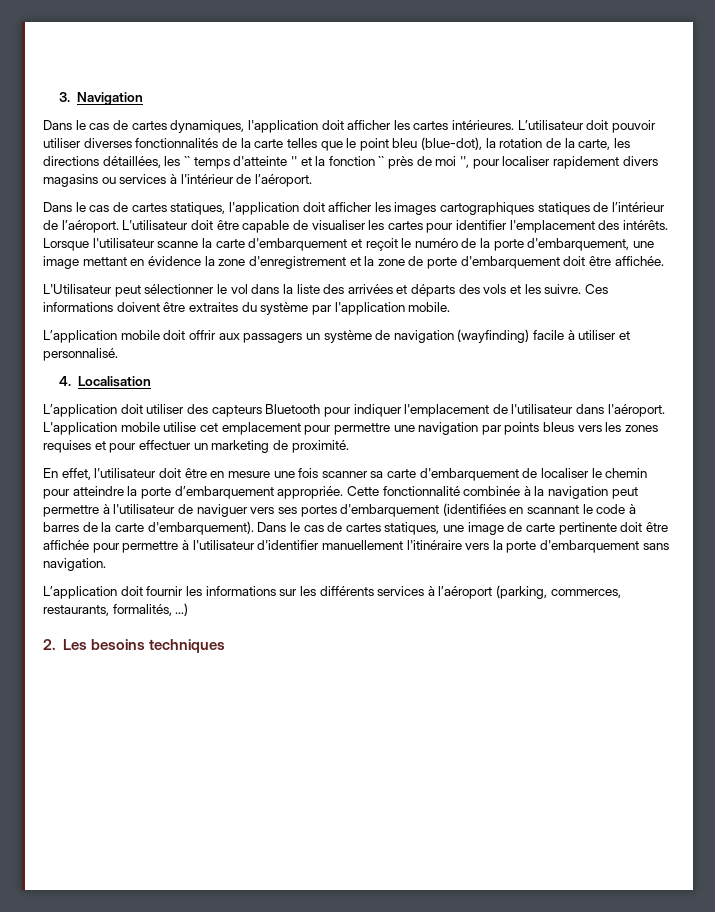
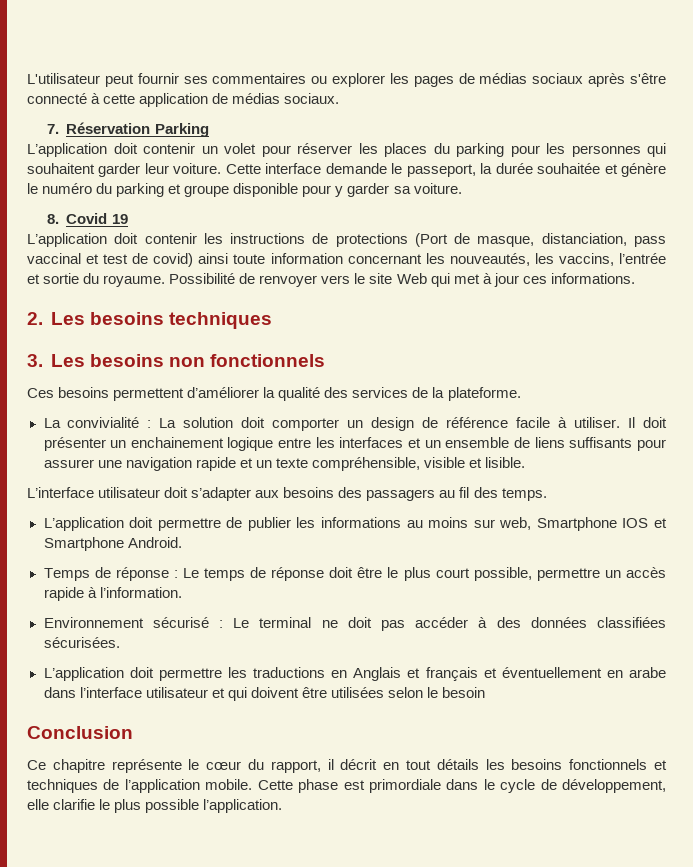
[59,92,144,105] [43,120,657,133] [43,137,630,151] [43,156,658,169] [43,174,312,187] [43,202,666,215] [43,220,669,233] [43,238,655,251] [43,256,664,269] [43,284,608,297] [43,302,451,315] [43,329,631,343] [43,348,118,361] [59,376,152,387] [43,404,665,417] [43,422,659,435] [43,440,349,453] [43,468,648,481] [43,486,638,499] [43,503,637,517] [43,521,668,535] [43,540,669,553] [43,558,106,571] [43,585,621,599] [43,603,189,616] [43,639,225,653] 3. Navigation // Dans le cas de cartes dynamiques, l'application doit afficher les cartes intérieures. L’utilisateur doit pouvoir utiliser diverses fonctionnalités de la carte telles que le point bleu (blue-dot), la rotation de la carte, les directions détaillées, les `` temps d'atteinte '' et la fonction `` près de moi '', pour localiser rapidement divers magasins ou services à l'intérieur de l’aéroport. // Dans le cas de cartes statiques, l'application doit afficher les images cartographiques statiques de l’intérieur de l’aéroport. L'utilisateur doit être capable de visualiser les cartes pour identifier l'emplacement des intérêts. Lorsque l'utilisateur scanne la carte d'embarquement et reçoit le numéro de la porte d'embarquement, une image mettant en évidence la zone d'enregistrement et la zone de porte d'embarquement doit être affichée. // L'Utilisateur peut sélectionner le vol dans la liste des arrivées et départs des vols et les suivre. Ces informations doivent être extraites du système par l'application mobile. // L’application mobile doit offrir aux passagers un système de navigation (wayfinding) facile à utiliser et personnalisé. // 4. Localisation // L’application doit utiliser des capteurs Bluetooth pour indiquer l'emplacement de l'utilisateur dans l'aéroport. L'application mobile utilise cet emplacement pour permettre une navigation par points bleus vers les zones requises et pour effectuer un marketing de proximité. // En effet, l'utilisateur doit être en mesure une fois scanner sa carte d'embarquement de localiser le chemin pour atteindre la porte d’embarquement appropriée. Cette fonctionnalité combinée à la navigation peut permettre à l'utilisateur de naviguer vers ses portes d'embarquement (identifiées en scannant le code à barres de la carte d'embarquement). Dans le cas de cartes statiques, une image de carte pertinente doit être affichée pour permettre à l'utilisateur d'identifier manuellement l'itinéraire vers la porte d'embarquement sans navigation. // L’application doit fournir les informations sur les différents services à l’aéroport (parking, commerces, restaurants, formalités, …) // 2. Les besoins techniques -> [27,73,666,87] [27,93,340,107] [46,122,209,137] [27,143,666,157] [27,163,666,177] [27,183,462,197] [46,213,128,224] [27,233,666,247] [27,253,667,267] [27,273,635,287] [27,312,272,329] [27,354,325,367] [27,387,521,401] [43,417,667,431] [43,437,666,451] [43,457,526,471] [27,487,547,501] [43,517,668,531] [43,537,182,551] [43,567,666,581] [43,587,182,601] [43,617,666,631] [43,637,120,648] [43,667,666,681] [43,687,486,701] [27,726,133,739] [27,759,667,773] [27,779,666,793] [27,799,283,813] L'utilisateur peut fournir ses commentaires ou explorer les pages de médias sociaux après s'être connecté à cette application de médias sociaux. // 7. Réservation Parking // L’application doit contenir un volet pour réserver les places du parking pour les personnes qui souhaitent garder leur voiture. Cette interface demande le passeport, la durée souhaitée et génère le numéro du parking et groupe disponible pour y garder sa voiture. // 8. Covid 19 // L’application doit contenir les instructions de protections (Port de masque, distanciation, pass vaccinal et test de covid) ainsi toute information concernant les nouveautés, les vaccins, l’entrée et sortie du royaume. Possibilité de renvoyer vers le site Web qui met à jour ces informations. // 2. Les besoins techniques // 3. Les besoins non fonctionnels // Ces besoins permettent d’améliorer la qualité des services de la plateforme. // La convivialité : La solution doit comporter un design de référence facile à utiliser. Il doit présenter un enchainement logique entre les interfaces et un ensemble de liens suffisants pour assurer une navigation rapide et un texte compréhensible, visible et lisible. // L’interface utilisateur doit s’adapter aux besoins des passagers au fil des temps. // L’application doit permettre de publier les informations au moins sur web, Smartphone IOS et Smartphone Android. // Temps de réponse : Le temps de réponse doit être le plus court possible, permettre un accès rapide à l’information. // Environnement sécurisé : Le terminal ne doit pas accéder à des données classifiées sécurisées. // L’application doit permettre les traductions en Anglais et français et éventuellement en arabe dans l’interface utilisateur et qui doivent être utilisées selon le besoin // Conclusion // Ce chapitre représente le cœur du rapport, il décrit en tout détails les besoins fonctionnels et techniques de l’application mobile. Cette phase est primordiale dans le cycle de développement, elle clarifie le plus possible l’application.

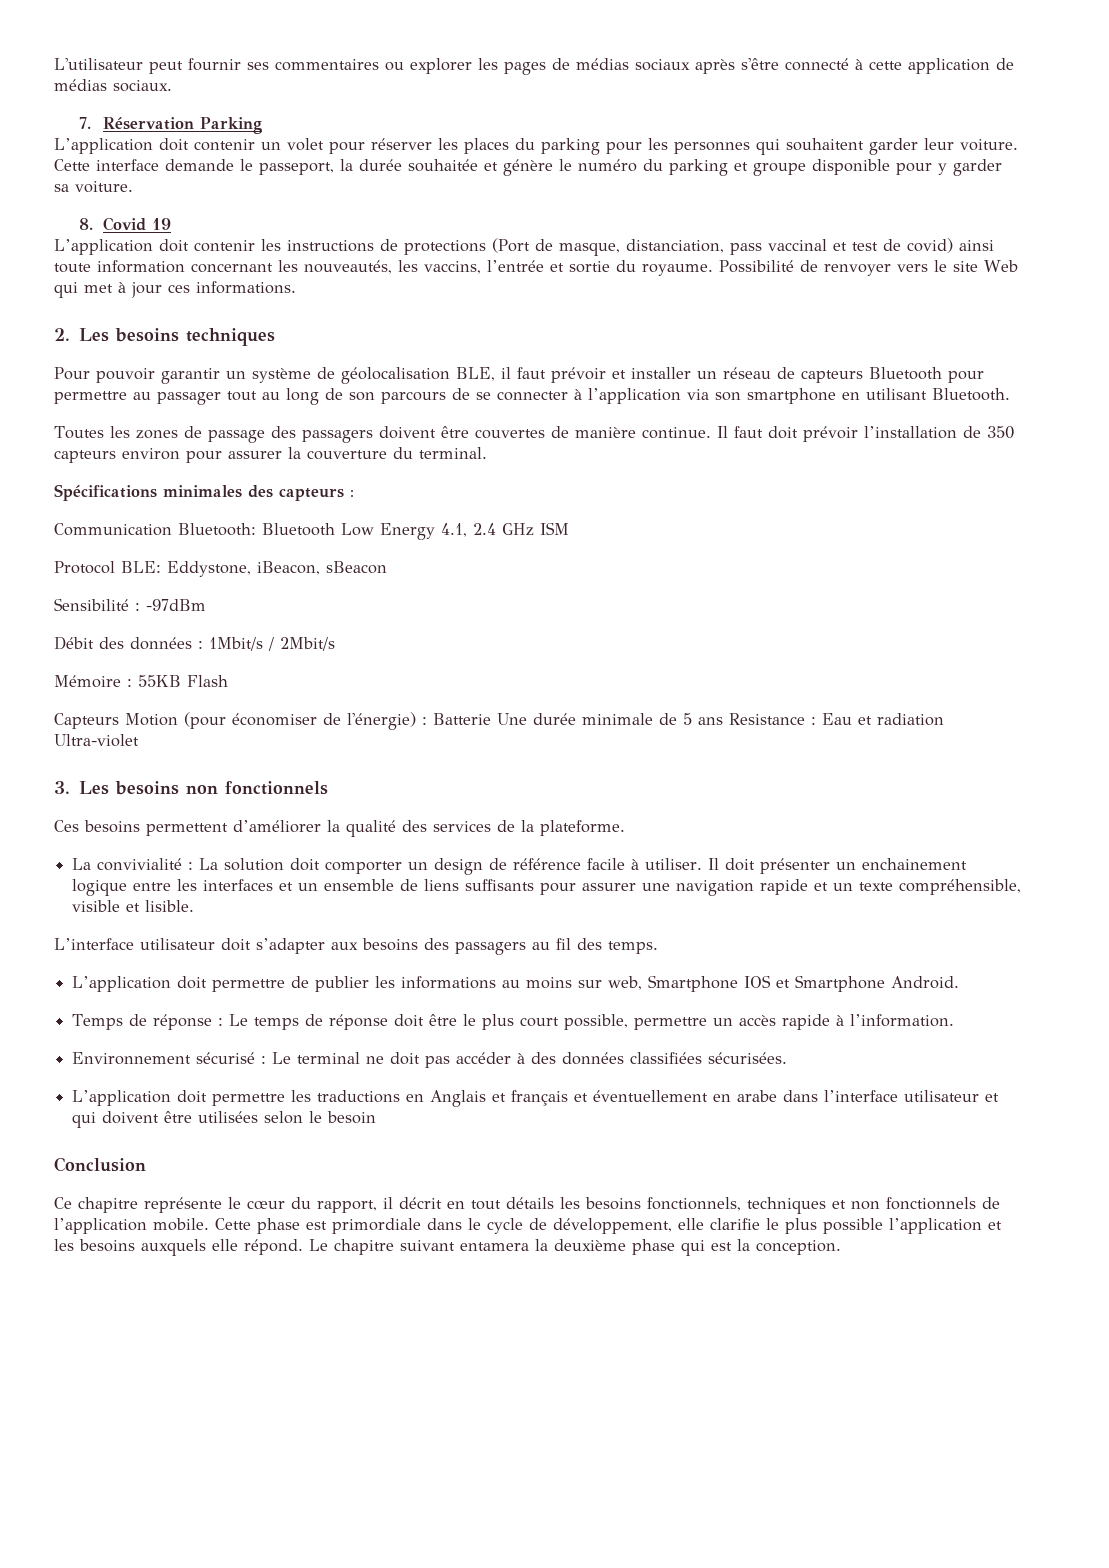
(272, 320) none -> [54,367,984,384] [54,388,1010,405] [54,426,1014,443] [54,447,487,463] [54,484,354,501] [54,522,569,540] [54,561,387,577] [54,598,206,611] [54,636,335,651] [54,675,228,688] [54,712,944,730] [54,734,139,747] // Pour pouvoir garantir un système de géolocalisation BLE, il faut prévoir et installer un réseau de capteurs Bluetooth pour permettre au passager tout au long de son parcours de se connecter à l’application via son smartphone en utilisant Bluetooth. // Toutes les zones de passage des passagers doivent être couvertes de manière continue. Il faut doit prévoir l’installation de 350 capteurs environ pour assurer la couverture du terminal. // Spécifications minimales des capteurs : // Communication Bluetooth: Bluetooth Low Energy 4.1, 2.4 GHz ISM // Protocol BLE: Eddystone, iBeacon, sBeacon // Sensibilité : -97dBm // Débit des données : 1Mbit/s / 2Mbit/s // Mémoire : 55KB Flash // Capteurs Motion (pour économiser de l'énergie) : Batterie Une durée minimale de 5 ans Resistance : Eau et radiation Ultra-violet
[569,759,667,770] [27,779,98,793] fonctionnels et techniques -> [647,1197,976,1214] fonctionnels, techniques et non fonctionnels
[203,799,283,813] l’application. -> [889,1218,1002,1234] [54,1239,841,1256] l’application et les besoins auxquels elle répond. Le chapitre suivant entamera la deuxième phase qui est la conception.

